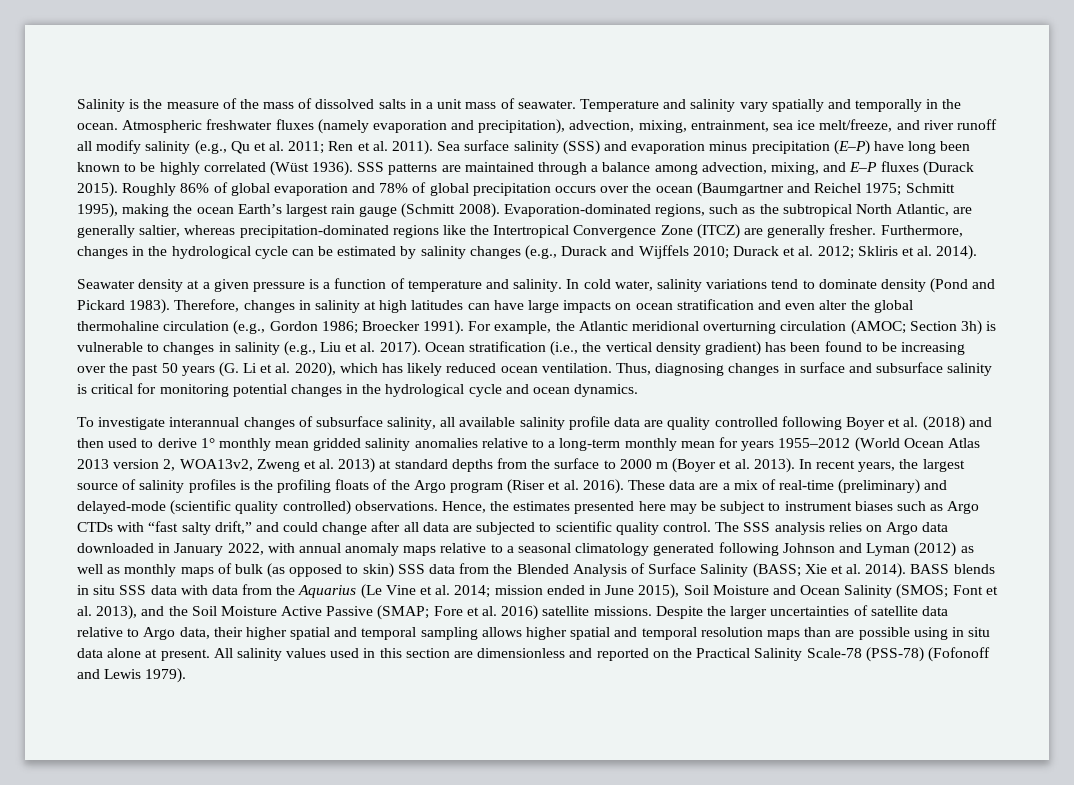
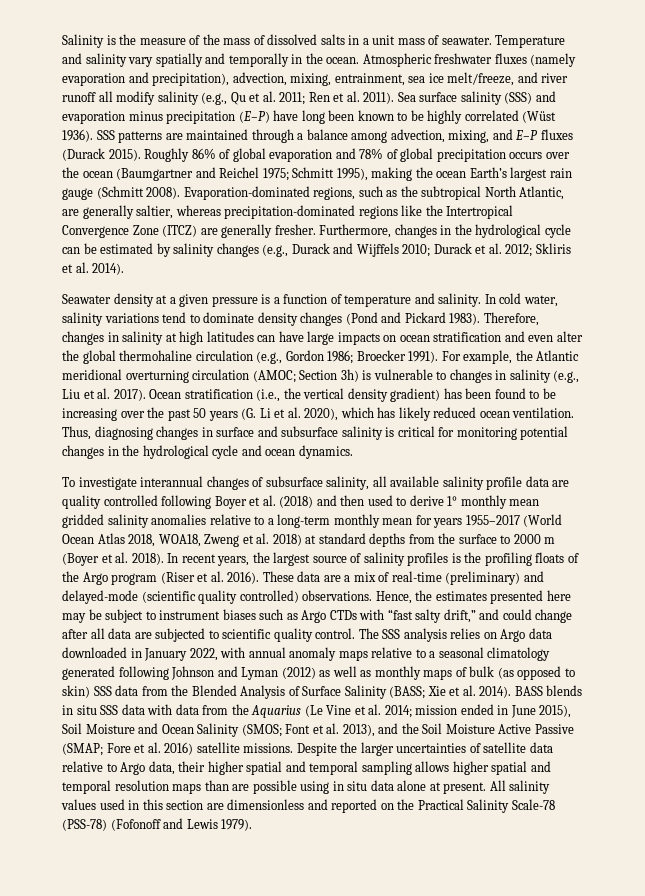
(926, 285) none -> [300,312,343,326] changes
[778,438,851,448] 1955–2012 -> [465,515,520,526] 1955–2017
[77,459,253,471] 2013 version 2, WOA13v2, -> [128,534,201,547] 2018, WOA18,
[338,458,376,473] 2013) -> [272,534,302,546] 2018)
[753,458,795,473] 2013). -> [131,553,164,565] 2018).

